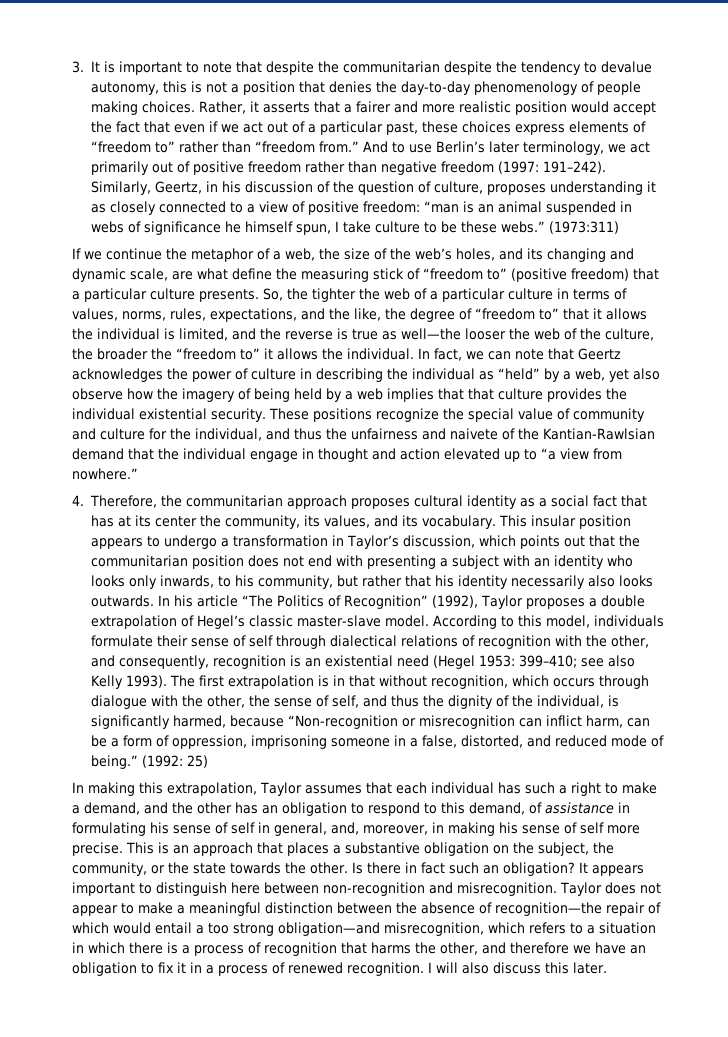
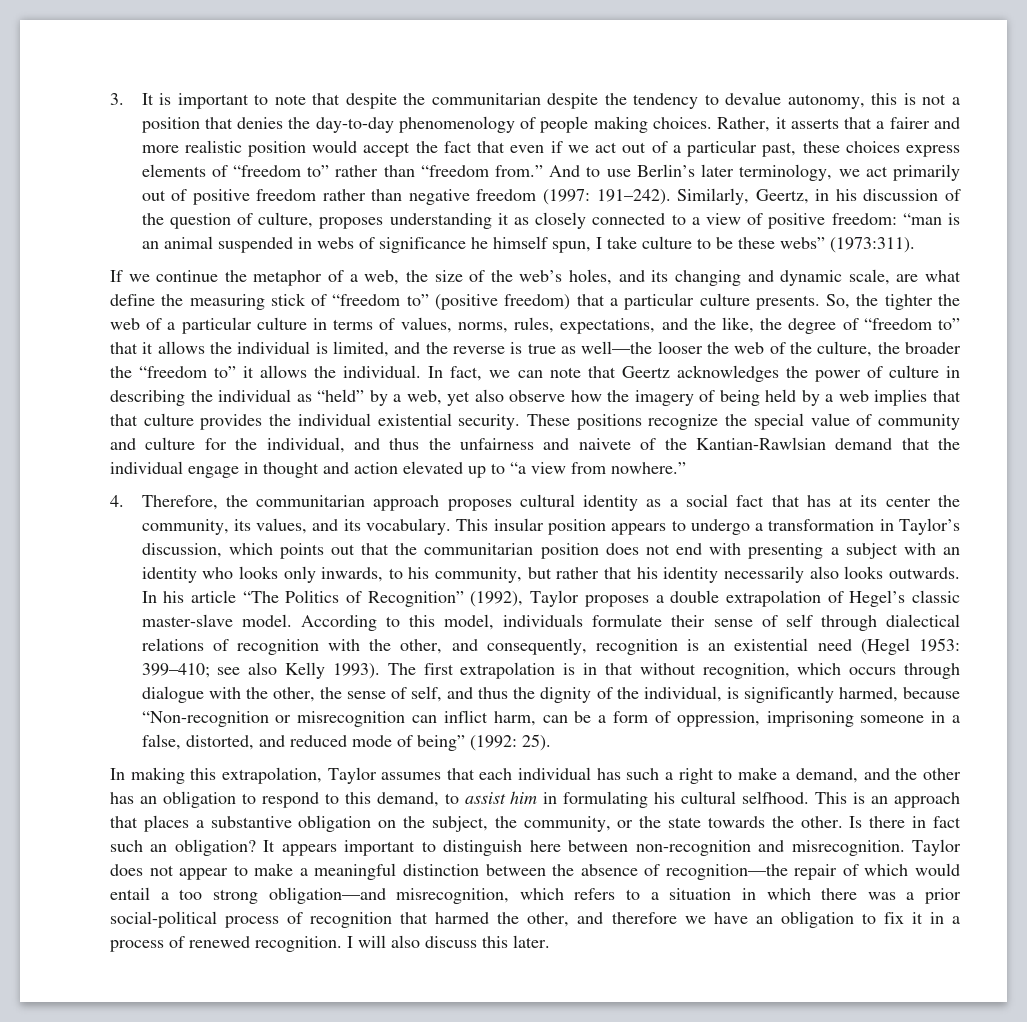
[500,221,619,234] webs.” (1973:311) -> [779,237,915,253] webs” (1973:311).
[90,755,208,769] being.” (1992: 25) -> [416,734,551,751] being” (1992: 25).
[529,802,630,814] [72,822,640,836] [72,842,123,856] of assistance in formulating his sense of self in general, and, moreover, in making his sense of self more precise. -> [444,791,810,808] to assist him in formulating his cultural selfhood.
[167,942,190,954] is a -> [867,888,961,904] [110,911,217,928] was a prior social-political
[371,942,411,954] harms -> [435,912,490,924] harmed

